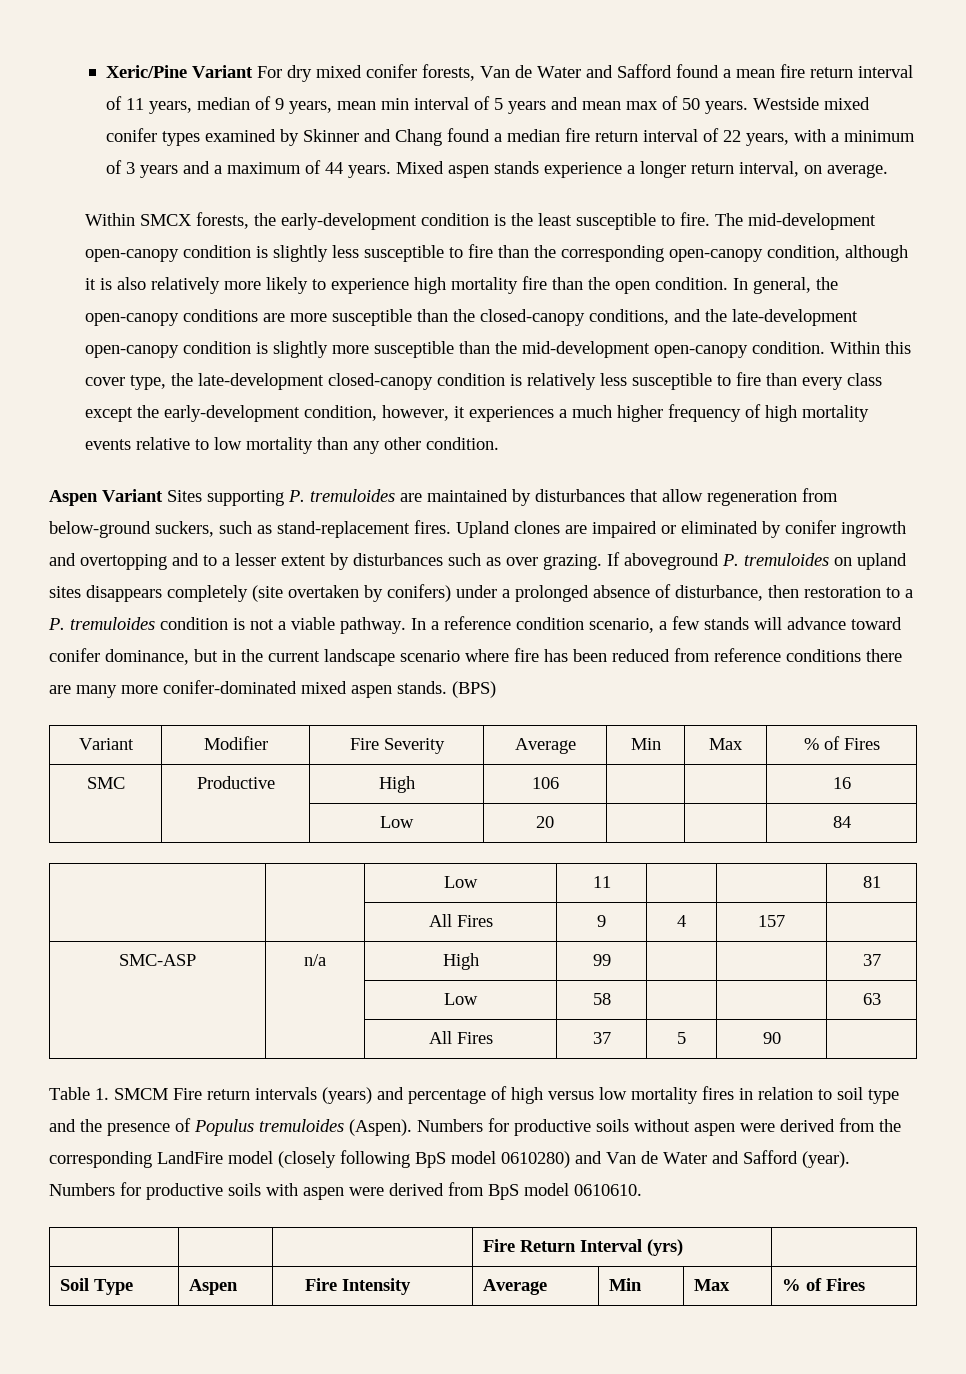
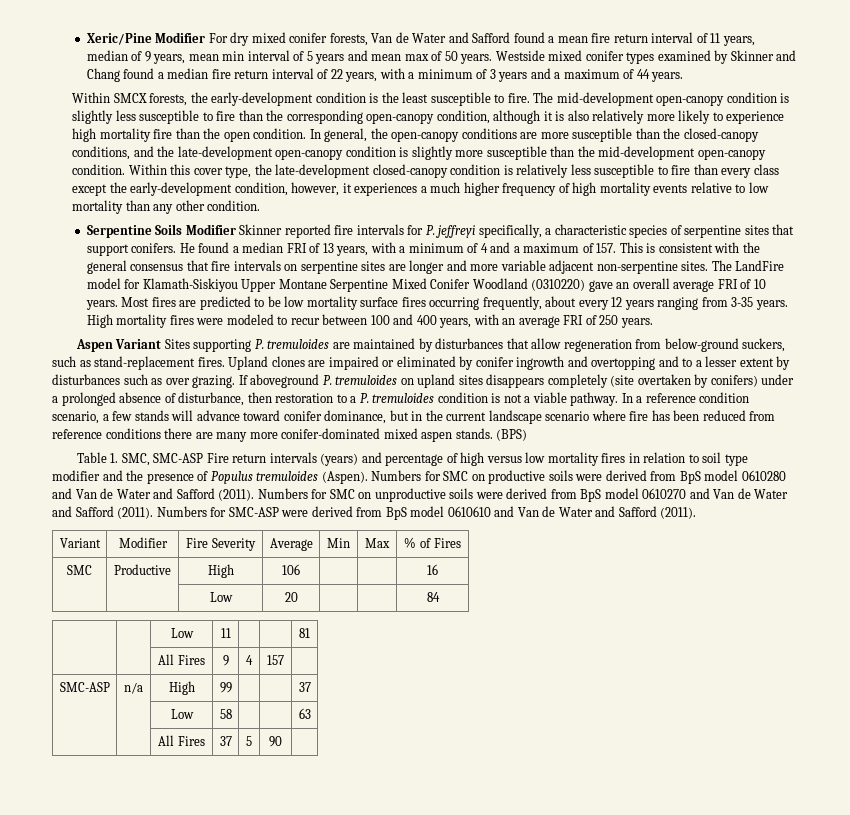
[191,65,253,78] Variant -> [155,32,206,43] Modifier
[395,161,888,178] Mixed aspen stands experience a longer return interval, on average. -> (684, 77) none
(500, 443) none -> [86,224,795,238] [86,242,760,256] [86,260,785,274] [86,278,766,292] [85,296,788,310] [86,314,653,328] // Serpentine Soils Modifier Skinner reported fire intervals for P. jeffreyi specifically, a characteristic species of serpentine sites that support conifers. He found a median FRI of 13 years, with a minimum of 4 and a maximum of 157. This is consistent with the general consensus that fire intervals on serpentine sites are longer and more variable adjacent non-serpentine sites. The LandFire model for Klamath-Siskiyou Upper Montane Serpentine Mixed Conifer Woodland (0310220) gave an overall average FRI of 10 years. Most fires are predicted to be low mortality surface fires occurring frequently, about every 12 years ranging from 3-35 years. High mortality fires were modeled to recur between 100 and 400 years, with an average FRI of 250 years.
(496, 689) none -> [76,452,748,466] [52,470,786,484] [52,488,789,502] [52,506,697,520] // Table 1. SMC, SMC-ASP Fire return intervals (years) and percentage of high versus low mortality fires in relation to soil type modifier and the presence of Populus tremuloides (Aspen). Numbers for SMC on productive soils were derived from BpS model 0610280 and Van de Water and Safford (2011). Numbers for SMC on unproductive soils were derived from BpS model 0610270 and Van de Water and Safford (2011). Numbers for SMC-ASP were derived from BpS model 0610610 and Van de Water and Safford (2011).
[49,1086,899,1104] [49,1118,901,1136] [49,1150,850,1168] [49,1182,642,1200] [483,1239,684,1256] [60,1278,134,1295] [189,1279,239,1295] [305,1278,412,1295] [483,1279,548,1295] [609,1278,643,1291] [694,1279,731,1291] [782,1278,866,1291] // Table 1. SMCM Fire return intervals (years) and percentage of high versus low mortality fires in relation to soil type and the presence of Populus tremuloides (Aspen). Numbers for productive soils without aspen were derived from the corresponding LandFire model (closely following BpS model 0610280) and Van de Water and Safford (year). Numbers for productive soils with aspen were derived from BpS model 0610610. // | | | Fire Return Interval (yrs) | // Soil Type | Aspen | Fire Intensity | Average | Min | Max | % of Fires -> (282, 741) none

